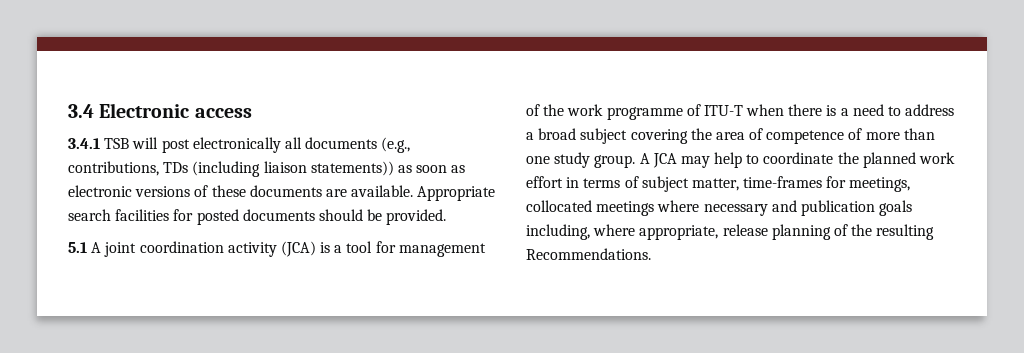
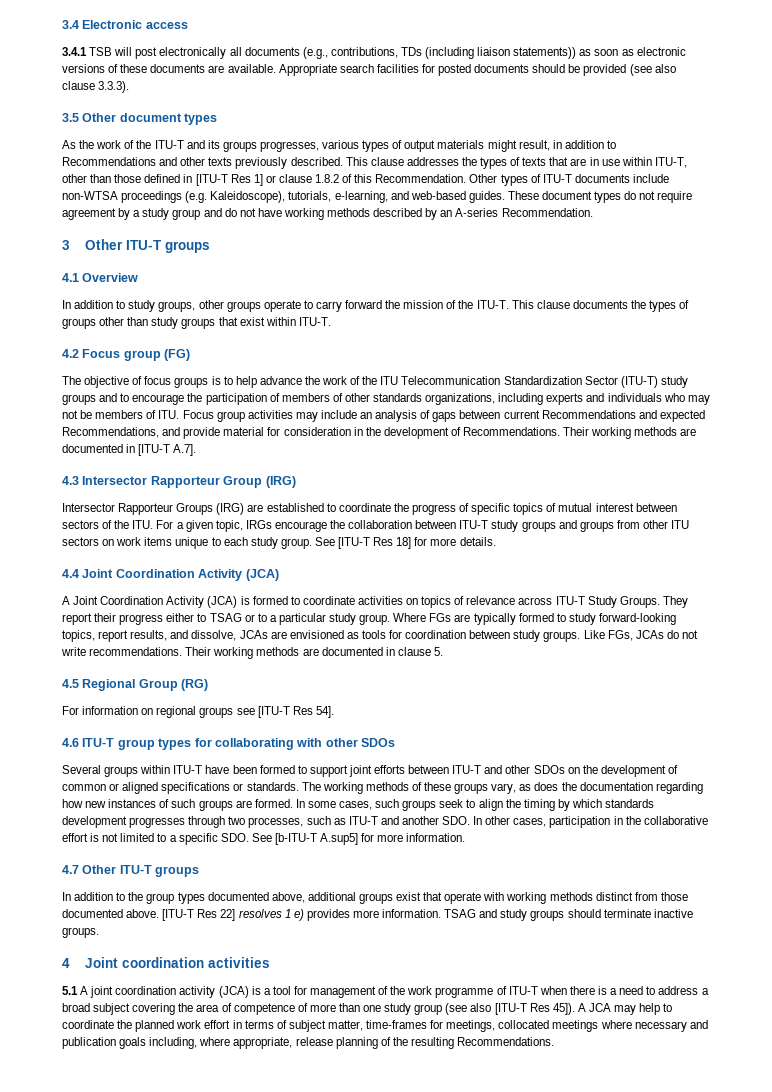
[386,209,447,225] provided. -> [583,64,676,76] [62,81,130,93] [62,113,218,125] [62,140,616,152] [62,157,687,169] [62,174,669,186] [62,191,693,203] [62,208,593,220] [62,239,210,253] [62,273,139,282] [62,300,690,312] [62,317,331,329] [62,349,191,361] [62,376,688,388] [62,393,710,405] [62,410,705,422] [62,427,697,439] [62,444,197,456] [62,476,296,488] [62,503,677,515] [62,520,690,532] [62,537,496,549] [62,569,279,581] [62,596,688,608] [62,613,676,625] [62,630,698,642] [61,647,443,659] [62,679,209,691] [62,706,334,718] [62,738,395,750] [62,765,678,777] [62,782,703,794] [62,799,655,811] [62,816,708,828] [62,833,466,845] [62,865,200,877] [62,892,688,904] [62,909,693,921] [62,927,99,938] [62,957,270,968] provided (see also clause 3.3.3). // 3.5 Other document types // As the work of the ITU-T and its groups progresses, various types of output materials might result, in addition to Recommendations and other texts previously described. This clause addresses the types of texts that are in use within ITU-T, other than those defined in [ITU-T Res 1] or clause 1.8.2 of this Recommendation. Other types of ITU-T documents include non-WTSA proceedings (e.g. Kaleidoscope), tutorials, e-learning, and web-based guides. These document types do not require agreement by a study group and do not have working methods described by an A-series Recommendation. // 3 Other ITU-T groups // 4.1 Overview // In addition to study groups, other groups operate to carry forward the mission of the ITU-T. This clause documents the types of groups other than study groups that exist within ITU-T. // 4.2 Focus group (FG) // The objective of focus groups is to help advance the work of the ITU Telecommunication Standardization Sector (ITU-T) study groups and to encourage the participation of members of other standards organizations, including experts and individuals who may not be members of ITU. Focus group activities may include an analysis of gaps between current Recommendations and expected Recommendations, and provide material for consideration in the development of Recommendations. Their working methods are documented in [ITU-T A.7]. // 4.3 Intersector Rapporteur Group (IRG) // Intersector Rapporteur Groups (IRG) are established to coordinate the progress of specific topics of mutual interest between sectors of the ITU. For a given topic, IRGs encourage the collaboration between ITU-T study groups and groups from other ITU sectors on work items unique to each study group. See [ITU-T Res 18] for more details. // 4.4 Joint Coordination Activity (JCA) // A Joint Coordination Activity (JCA) is formed to coordinate activities on topics of relevance across ITU-T Study Groups. They report their progress either to TSAG or to a particular study group. Where FGs are typically formed to study forward-looking topics, report results, and dissolve, JCAs are envisioned as tools for coordination between study groups. Like FGs, JCAs do not write recommendations. Their working methods are documented in clause 5. // 4.5 Regional Group (RG) // For information on regional groups see [ITU-T Res 54]. // 4.6 ITU-T group types for collaborating with other SDOs // Several groups within ITU-T have been formed to support joint efforts between ITU-T and other SDOs on the development of common or aligned specifications or standards. The working methods of these groups vary, as does the documentation regarding how new instances of such groups are formed. In some cases, such groups seek to align the timing by which standards development progresses through two processes, such as ITU-T and another SDO. In other cases, participation in the collaborative effort is not limited to a specific SDO. See [b-ITU-T A.sup5] for more information. // 4.7 Other ITU-T groups // In addition to the group types documented above, additional groups exist that operate with working methods distinct from those documented above. [ITU-T Res 22] resolves 1 e) provides more information. TSAG and study groups should terminate inactive groups. // 4 Joint coordination activities
[594,155,636,168] group. -> [414,1003,575,1015] group (see also [ITU-T Res 45]).

